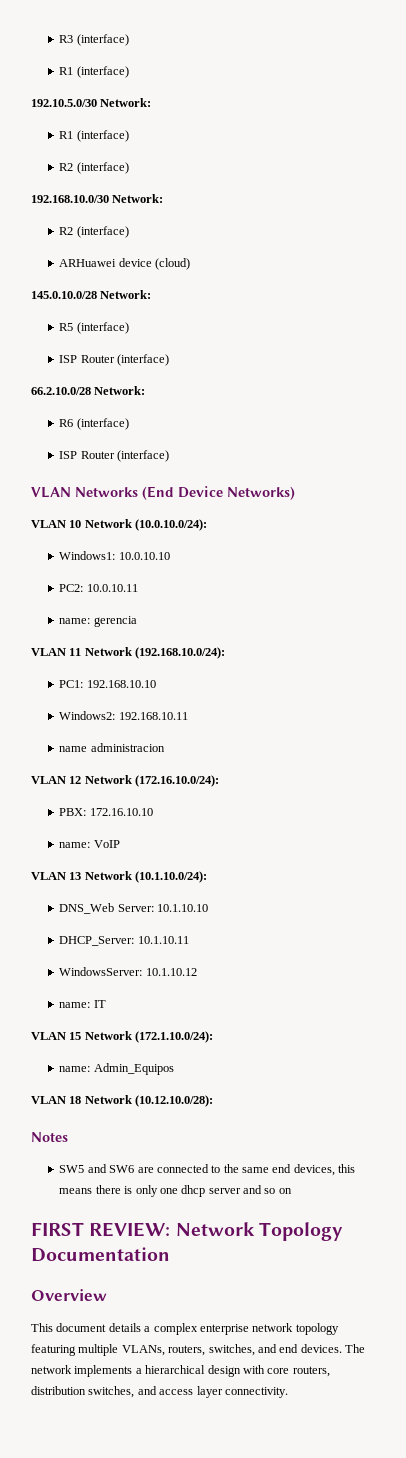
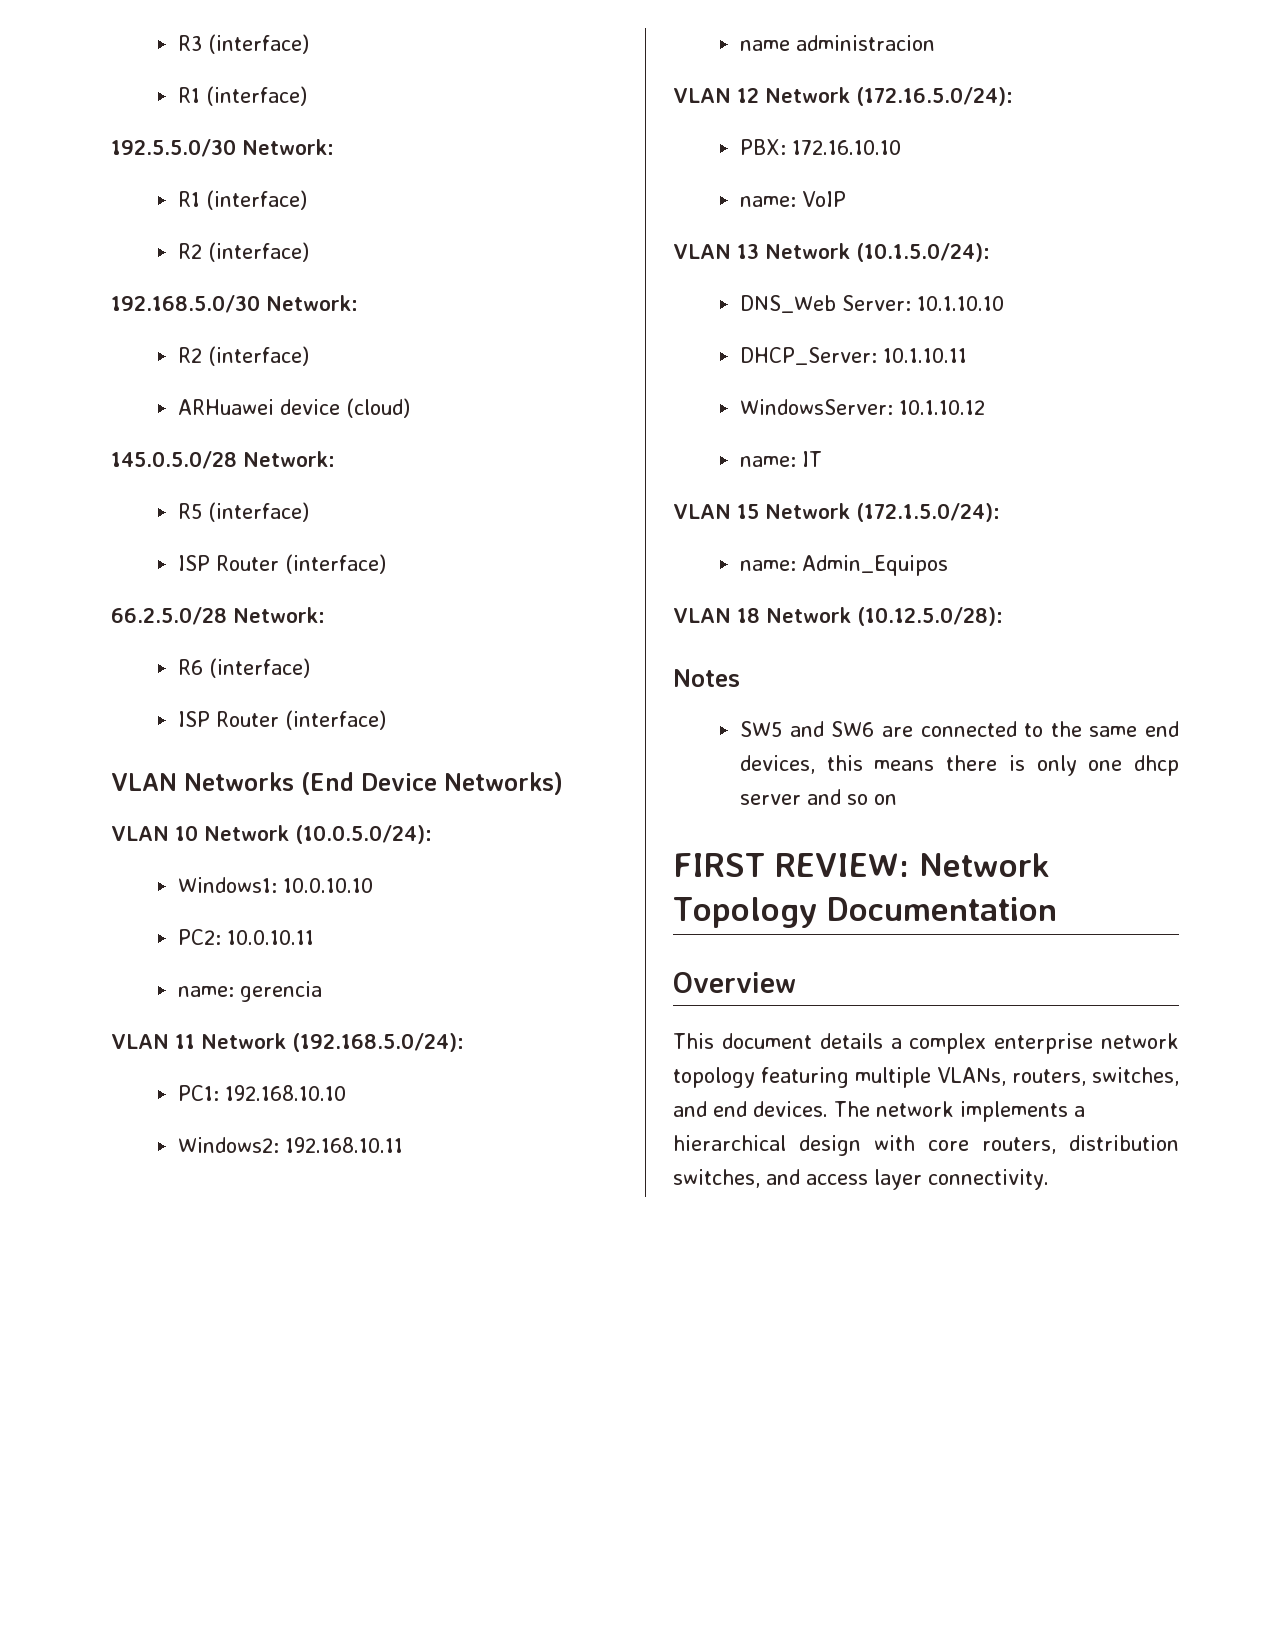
[31,99,97,107] 192.10.5.0/30 -> [111,139,236,157] 192.5.5.0/30
[31,195,109,203] 192.168.10.0/30 -> [111,295,260,313] 192.168.5.0/30
[31,291,97,299] 145.0.10.0/28 -> [111,451,237,469] 145.0.5.0/28
[31,387,91,395] 66.2.10.0/28 -> [111,607,227,625] 66.2.5.0/28
[135,519,208,531] (10.0.10.0/24): -> [295,825,432,844] (10.0.5.0/24):
[135,647,226,659] (192.168.10.0/24): -> [292,1033,464,1052] (192.168.5.0/24):
[135,775,220,787] (172.16.10.0/24): -> [856,87,1013,106] (172.16.5.0/24):
[135,871,208,883] (10.1.10.0/24): -> [856,243,990,262] (10.1.5.0/24):
[135,1031,214,1043] (172.1.10.0/24): -> [856,503,1000,522] (172.1.5.0/24):
[135,1095,214,1107] (10.12.10.0/28): -> [857,607,1003,626] (10.12.5.0/28):

